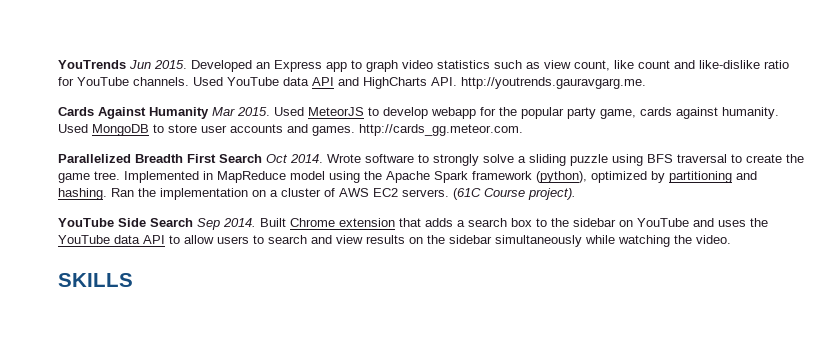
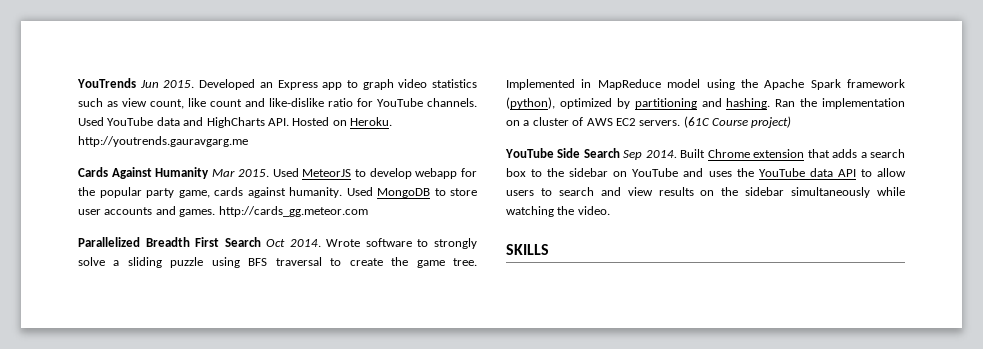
[312,77,334,86] API -> (180, 121) none
[461,77,646,89] http://youtrends.gauravgarg.me. -> [292,117,392,126] [78,136,248,147] Hosted on Heroku. http://youtrends.gauravgarg.me
[359,124,523,136] http://cards_gg.meteor.com. -> [218,206,368,217] http://cards_gg.meteor.com
[528,188,576,200] project). -> [751,116,792,128] project)

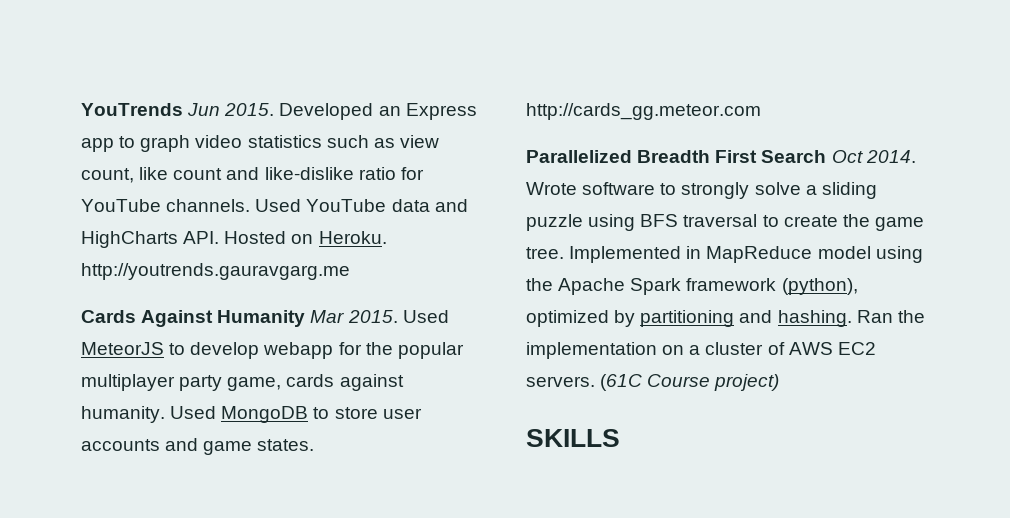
(142, 192) none -> [81,374,175,391] multiplayer
[179,209,216,217] games. -> [203,439,315,455] game states.
[505,148,905,160] [506,168,906,177] [506,187,905,198] [506,206,610,217] // YouTube Side Search Sep 2014. Built Chrome extension that adds a search box to the sidebar on YouTube and uses the YouTube data API to allow users to search and view results on the sidebar simultaneously while watching the video. -> (780, 382) none

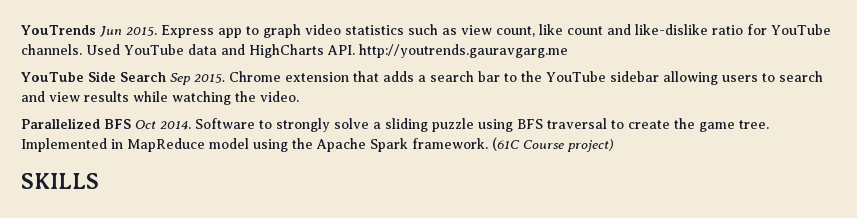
[279,103,401,120] Developed an -> (157, 31) none
[224,231,387,244] [81,263,350,280] [81,310,449,327] [81,342,464,359] [81,374,404,391] [81,406,422,423] [81,438,315,455] [526,103,761,120] [526,150,916,163] [526,182,656,195] Hosted on Heroku. http://youtrends.gauravgarg.me // Cards Against Humanity Mar 2015. Used MeteorJS to develop webapp for the popular multiplayer party game, cards against humanity. Used MongoDB to store user accounts and game states. http://cards_gg.meteor.com // Parallelized Breadth First Search Oct 2014. Wrote software -> [359,44,568,58] [21,71,823,85] [21,91,299,105] [21,118,255,130] http://youtrends.gauravgarg.me // YouTube Side Search Sep 2015. Chrome extension that adds a search bar to the YouTube sidebar allowing users to search and view results while watching the video. // Parallelized BFS Oct 2014. Software
[686,278,858,295] [526,310,925,327] [526,342,876,359] [526,376,595,387] framework (python), optimized by partitioning and hashing. Ran the implementation on a cluster of AWS EC2 servers. -> [412,138,488,149] framework.

